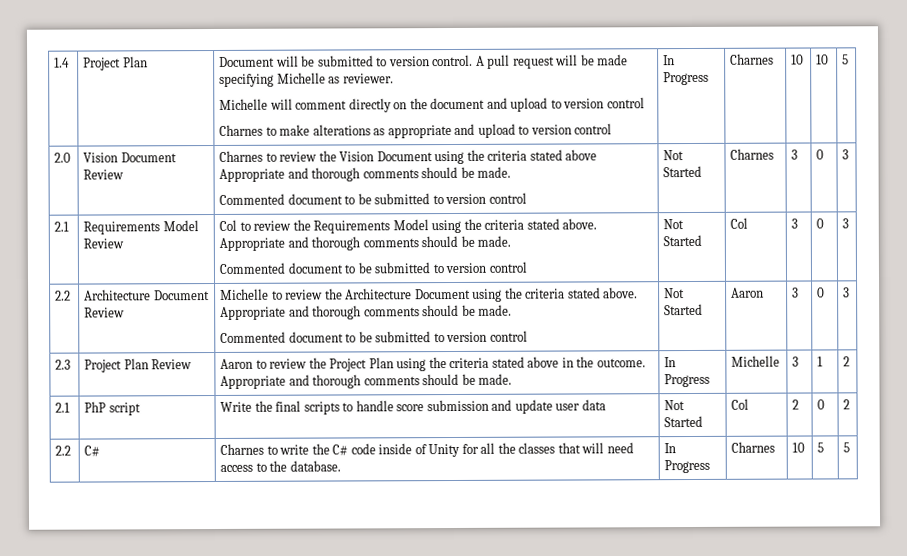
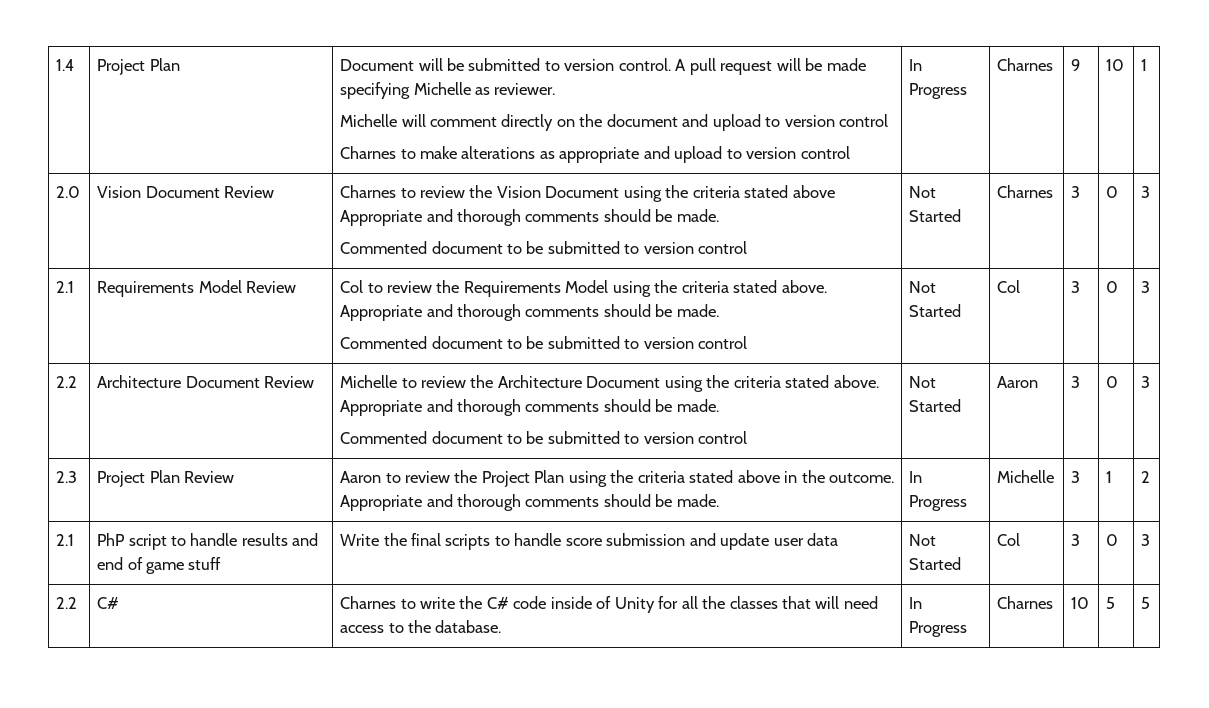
[791,54,805,65] [816,54,830,65] [842,54,850,65] 10 | 10 | 5 -> [1071,59,1081,71] [1106,59,1125,71] [1141,59,1148,71] 9 | 10 | 1
(141, 409) none -> [170,533,319,546] [97,557,222,574] to handle results and end of game stuff
[792,399,800,410] [817,399,826,410] [843,399,851,410] 2 | 0 | 2 -> [1071,534,1081,546] [1106,534,1119,546] [1141,534,1151,546] 3 | 0 | 3

